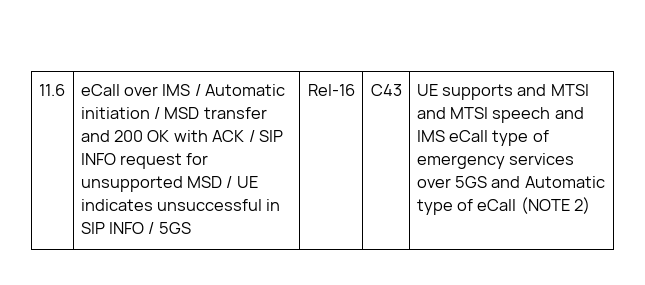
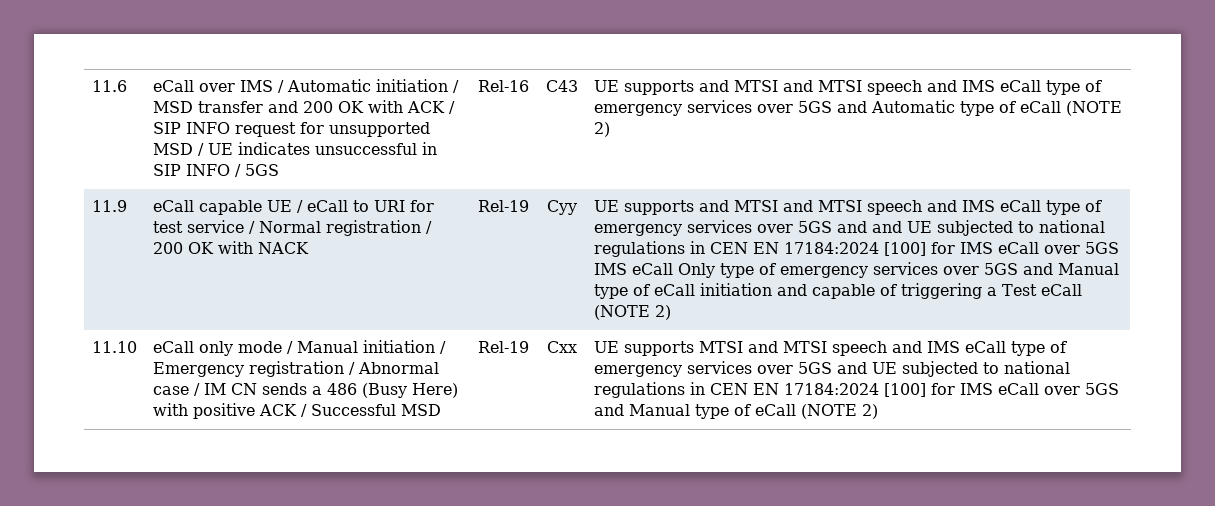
(591, 205) none -> [91,200,127,212] [152,200,434,215] [152,220,432,236] [152,241,309,254] [478,200,529,212] [547,200,577,215] [593,200,1102,215] [593,220,1105,236] [593,241,1119,257] [593,262,1119,278] [593,283,1082,299] [593,305,671,320] [91,341,137,353] [152,340,446,356] [152,361,439,377] [152,383,458,398] [152,403,441,419] [478,341,529,353] [547,341,577,353] [593,341,1067,356] [593,361,1070,377] [593,382,1119,398] [593,404,878,419] // 11.9 | eCall capable UE / eCall to URI for test service / Normal registration / 200 OK with NACK | Rel-19 | Cyy | UE supports and MTSI and MTSI speech and IMS eCall type of emergency services over 5GS and and UE subjected to national regulations in CEN EN 17184:2024 [100] for IMS eCall over 5GS IMS eCall Only type of emergency services over 5GS and Manual type of eCall initiation and capable of triggering a Test eCall (NOTE 2) // 11.10 | eCall only mode / Manual initiation / Emergency registration / Abnormal case / IM CN sends a 486 (Busy Here) with positive ACK / Successful MSD | Rel-19 | Cxx | UE supports MTSI and MTSI speech and IMS eCall type of emergency services over 5GS and UE subjected to national regulations in CEN EN 17184:2024 [100] for IMS eCall over 5GS and Manual type of eCall (NOTE 2)

